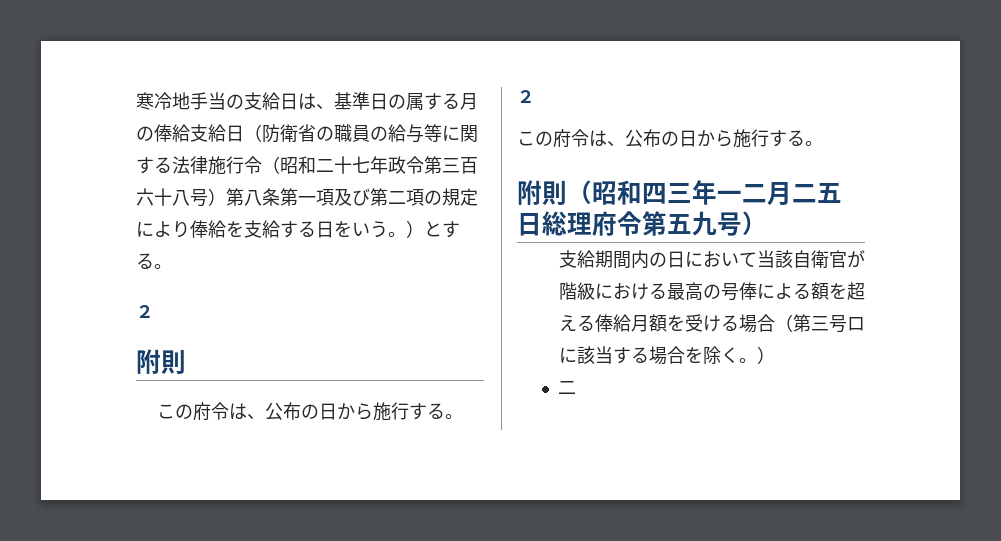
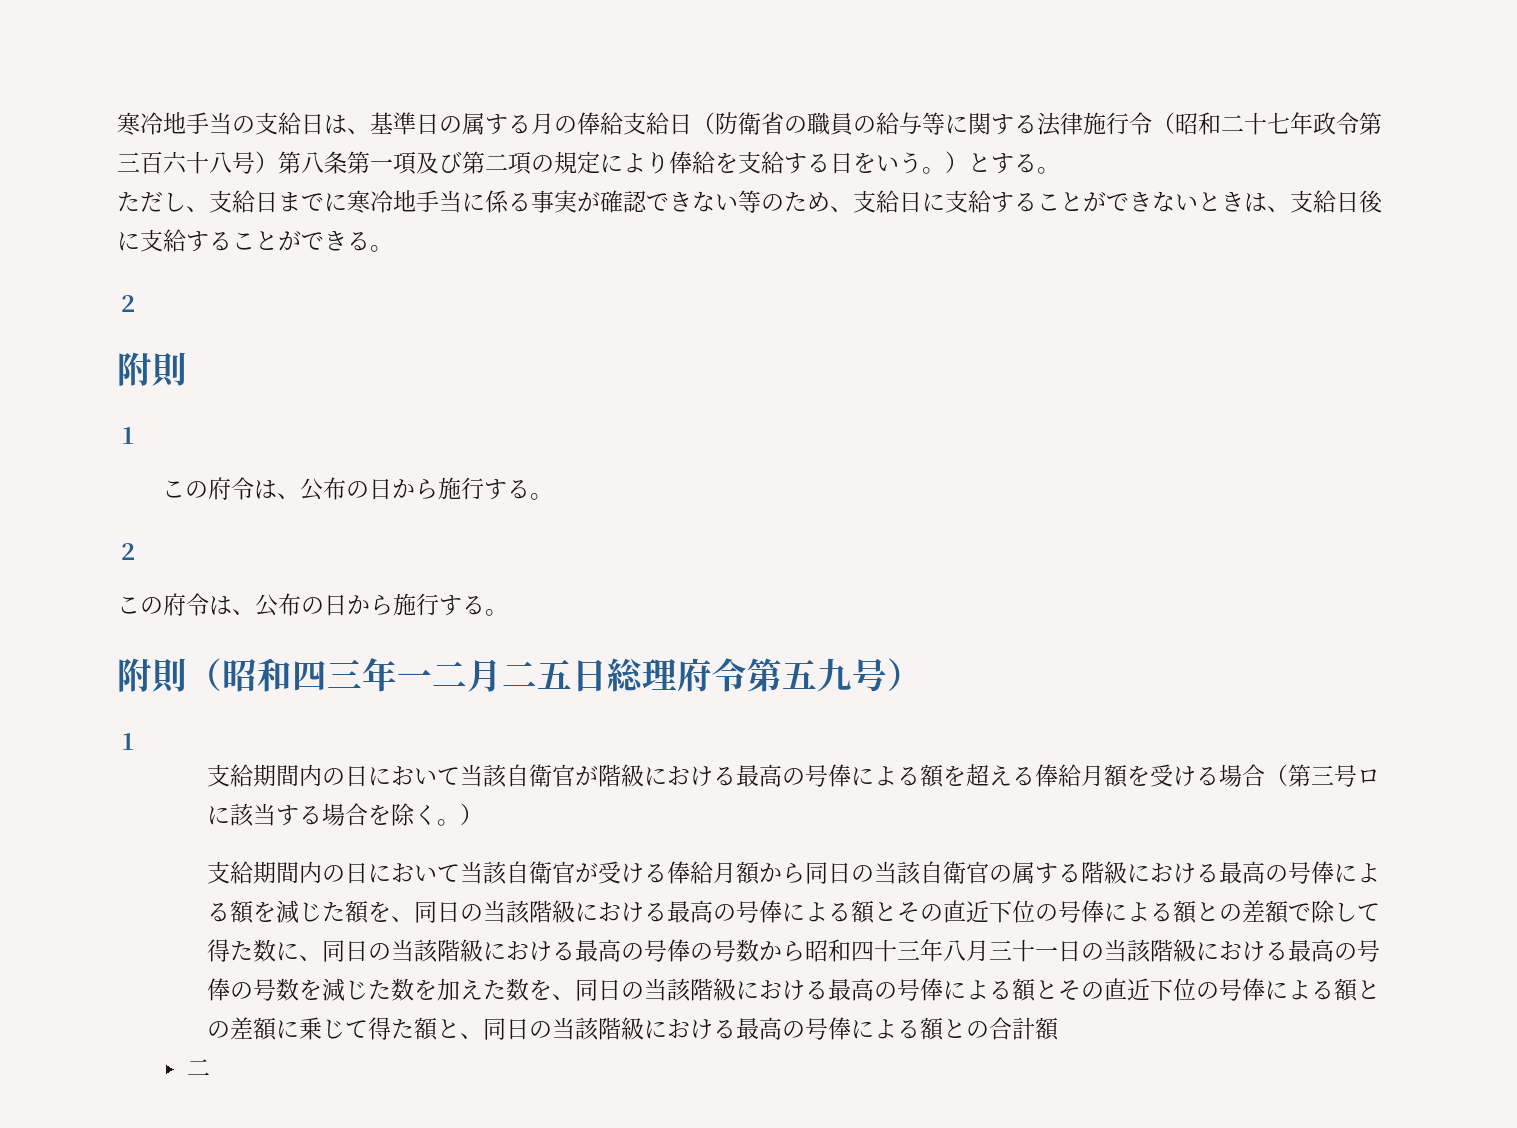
(172, 266) none -> [117,190,1383,214] [117,229,393,252] // ただし、支給日までに寒冷地手当に係る事実が確認できない等のため、支給日に支給することができないときは、支給日後に支給することができる。
(186, 362) none -> [117,427,139,444] // １
(767, 223) none -> [117,733,139,750] // １
(775, 355) none -> [206,861,1380,885] [206,900,1380,924] [206,939,1380,963] [206,978,1380,1002] [206,1017,1059,1041] // 支給期間内の日において当該自衛官が受ける俸給月額から同日の当該自衛官の属する階級における最高の号俸による額を減じた額を、同日の当該階級における最高の号俸による額とその直近下位の号俸による額との差額で除して得た数に、同日の当該階級における最高の号俸の号数から昭和四十三年八月三十一日の当該階級における最高の号俸の号数を減じた数を加えた数を、同日の当該階級における最高の号俸による額とその直近下位の号俸による額との差額に乗じて得た額と、同日の当該階級における最高の号俸による額との合計額

